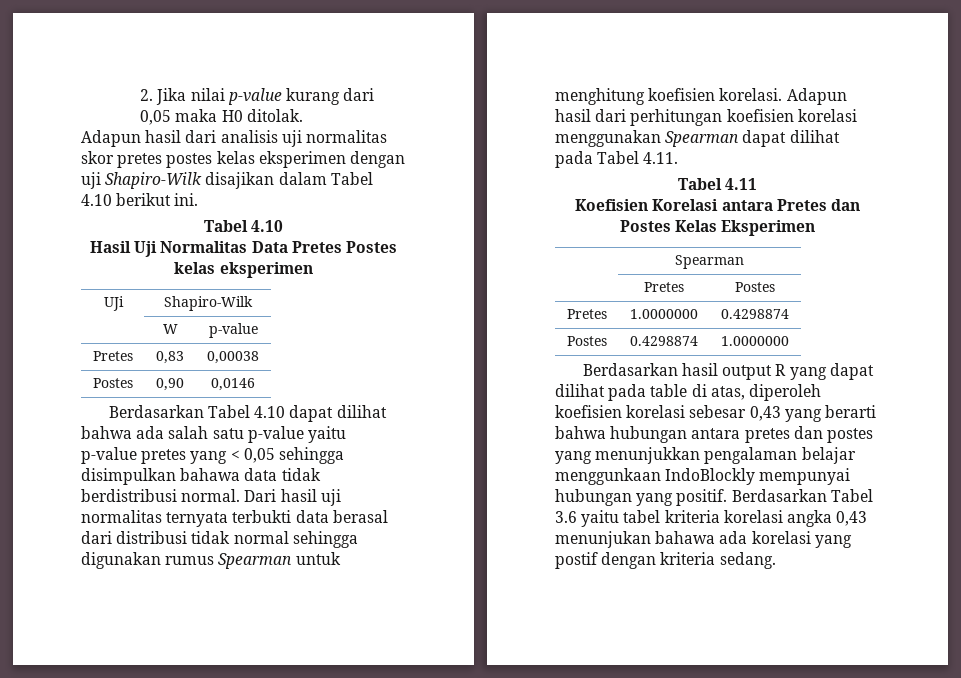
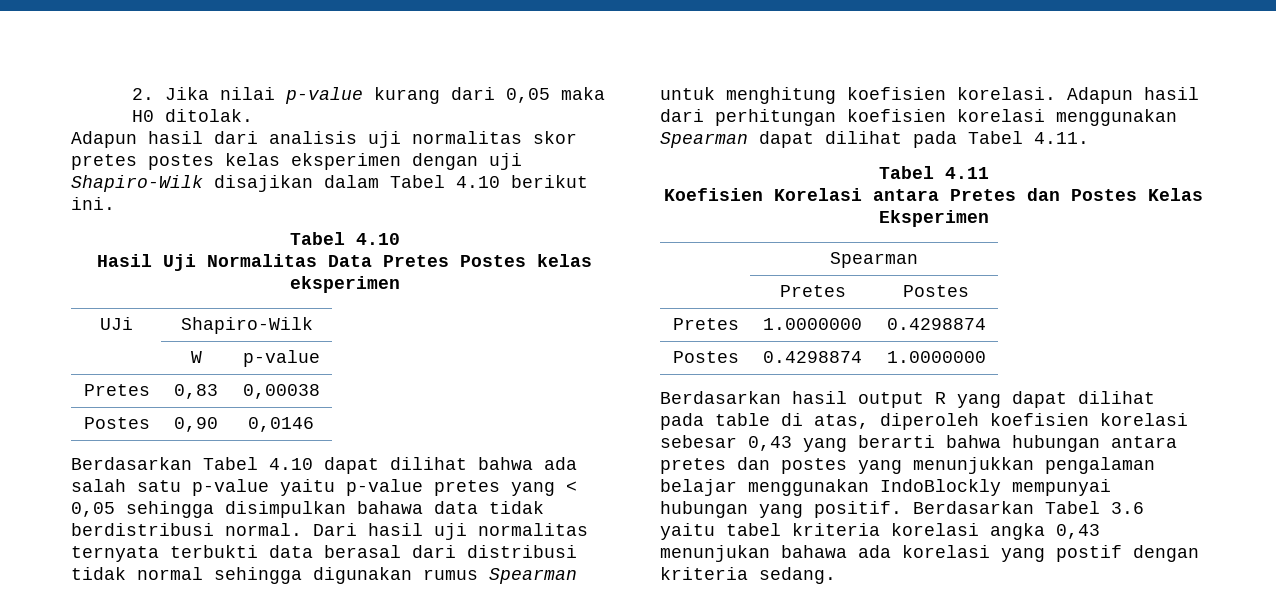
[555,468,661,485] menggunkaan -> [748,479,869,496] menggunakan

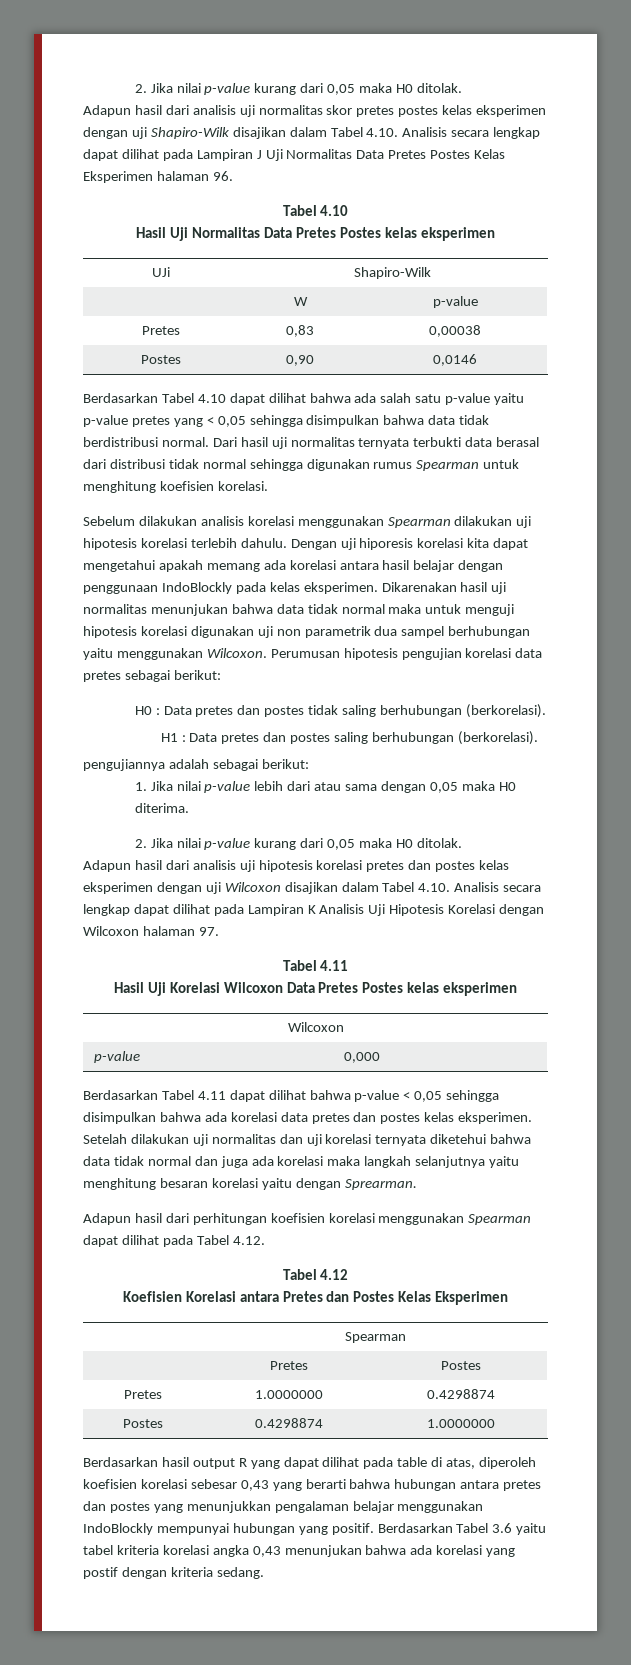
[456,175,588,188] [71,197,115,210] 4.10 berikut ini. -> [366,127,541,139] [83,149,506,161] [83,171,233,183] 4.10. Analisis secara lengkap dapat dilihat pada Lampiran J Uji Normalitas Data Pretes Postes Kelas Eksperimen halaman 96.
[357,501,423,514] bahawa -> [383,415,425,425] bahwa
(1056, 93) none -> [83,516,532,528] [83,538,529,550] [83,560,504,572] [83,582,507,594] [83,604,515,616] [83,626,531,638] [83,648,543,660] [83,670,221,682] [134,704,546,718] [160,731,538,745] [83,759,309,771] [134,781,516,793] [134,803,189,813] [134,838,462,850] [83,860,510,872] [83,882,542,894] [83,904,545,916] [83,926,219,936] [282,960,349,971] [113,982,518,996] [287,1022,344,1032] [93,1051,140,1063] [343,1052,380,1063] [83,1090,500,1102] [83,1112,533,1124] [83,1134,532,1146] [83,1156,520,1168] [83,1178,417,1190] // Sebelum dilakukan analisis korelasi menggunakan Spearman dilakukan uji hipotesis korelasi terlebih dahulu. Dengan uji hiporesis korelasi kita dapat mengetahui apakah memang ada korelasi antara hasil belajar dengan penggunaan IndoBlockly pada kelas eksperimen. Dikarenakan hasil uji normalitas menunjukan bahwa data tidak normal maka untuk menguji hipotesis korelasi digunakan uji non parametrik dua sampel berhubungan yaitu menggunakan Wilcoxon. Perumusan hipotesis pengujian korelasi data pretes sebagai berikut: // H0 : Data pretes dan postes tidak saling berhubungan (berkorelasi). // H1 : Data pretes dan postes saling berhubungan (berkorelasi). // pengujiannya adalah sebagai berikut: // 1. Jika nilai p-value lebih dari atau sama dengan 0,05 maka H0 diterima. // 2. Jika nilai p-value kurang dari 0,05 maka H0 ditolak. // Adapun hasil dari analisis uji hipotesis korelasi pretes dan postes kelas eksperimen dengan uji Wilcoxon disajikan dalam Tabel 4.10. Analisis secara lengkap dapat dilihat pada Lampiran K Analisis Uji Hipotesis Korelasi dengan Wilcoxon halaman 97. // Tabel 4.11 // Hasil Uji Korelasi Wilcoxon Data Pretes Postes kelas eksperimen // Wilcoxon // p-value | 0,000 // Berdasarkan Tabel 4.11 dapat dilihat bahwa p-value < 0,05 sehingga disimpulkan bahwa ada korelasi data pretes dan postes kelas eksperimen. Setelah dilakukan uji normalitas dan uji korelasi ternyata diketehui bahwa data tidak normal dan juga ada korelasi maka langkah selanjutnya yaitu menghitung besaran korelasi yaitu dengan Sprearman. //
[1034,132,1089,144] [878,166,989,179] 4.11. // Tabel 4.11 -> [232,1236,265,1245] [282,1269,349,1280] 4.12. // Tabel 4.12
[781,545,847,558] bahawa -> [365,1545,407,1555] bahwa

